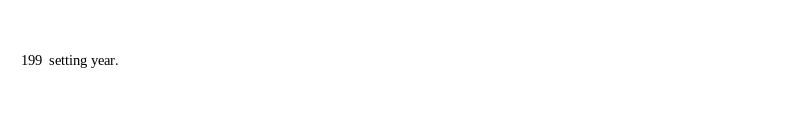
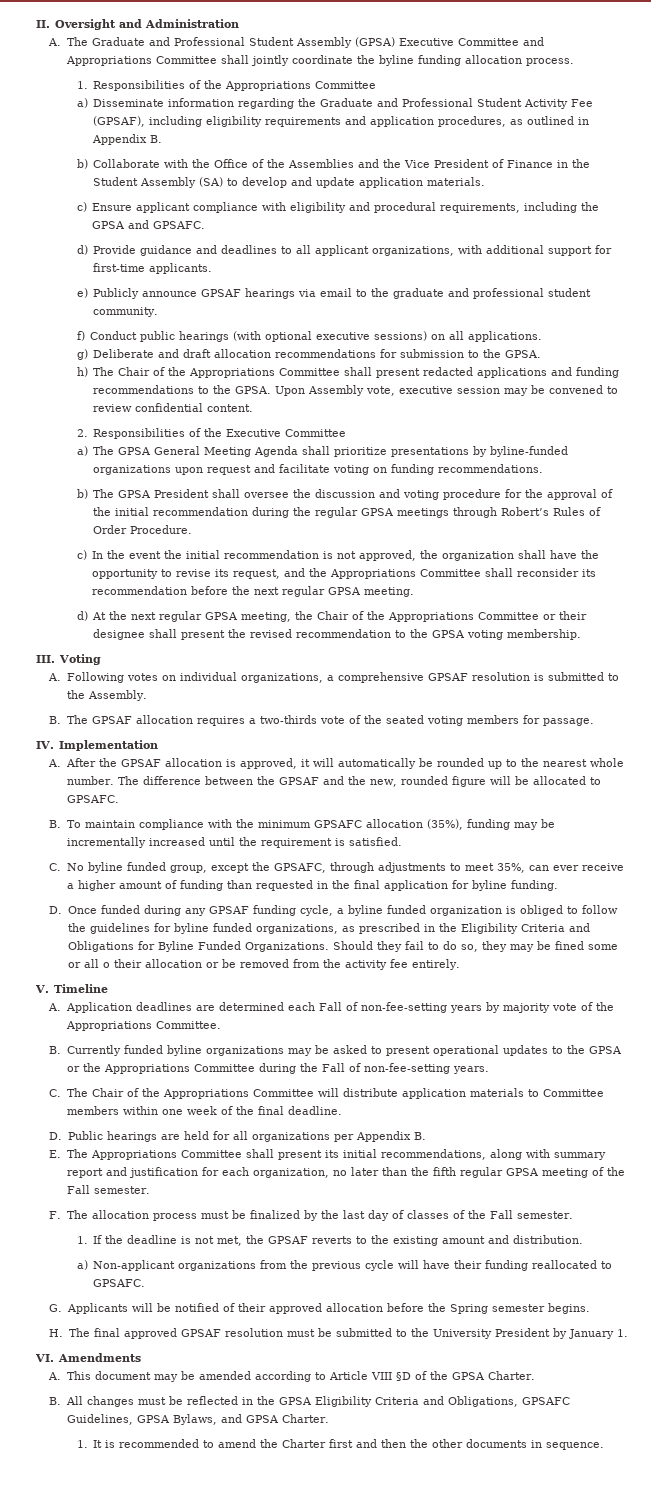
[21,55,120,68] 199 setting year. -> [35,19,240,30] [48,37,544,48] [65,55,574,66] [76,80,377,91] [76,98,594,109] [93,116,590,127] [92,134,163,145] [76,159,591,169] [93,177,486,188] [76,202,600,213] [92,220,206,229] [76,245,613,256] [93,263,213,274] [76,288,592,299] [93,307,159,317] [76,331,543,342] [76,349,542,360] [76,367,620,378] [93,385,619,396] [93,403,254,412] [76,428,347,439] [76,446,569,457] [93,464,544,475] [76,489,614,500] [93,507,602,518] [93,525,193,534] [76,550,600,561] [92,568,597,579] [92,586,415,597] [76,611,588,622] [93,629,582,640] [35,654,102,665] [48,672,619,683] [66,690,147,701] [49,715,594,726] [35,740,159,751] [48,758,624,769] [66,776,601,787] [66,795,119,803] [49,819,555,830] [66,837,402,848] [49,862,624,873] [66,880,558,891] [49,905,618,916] [67,923,590,934] [67,941,618,952] [67,959,460,970] [34,984,109,993] [48,1002,614,1013] [65,1021,221,1031] [49,1045,622,1056] [66,1063,489,1074] [49,1088,604,1099] [66,1106,342,1115] [49,1131,426,1142] [49,1149,606,1160] [66,1167,625,1178] [66,1185,150,1194] [49,1210,573,1221] [76,1235,584,1246] [76,1260,613,1271] [93,1279,146,1287] [49,1303,590,1314] [49,1328,628,1339] [34,1353,142,1362] [48,1371,535,1382] [49,1396,570,1407] [66,1414,329,1425] [76,1439,605,1450] II. Oversight and Administration // A. The Graduate and Professional Student Assembly (GPSA) Executive Committee and Appropriations Committee shall jointly coordinate the byline funding allocation process. // 1. Responsibilities of the Appropriations Committee // a) Disseminate information regarding the Graduate and Professional Student Activity Fee (GPSAF), including eligibility requirements and application procedures, as outlined in Appendix B. // b) Collaborate with the Office of the Assemblies and the Vice President of Finance in the Student Assembly (SA) to develop and update application materials. // c) Ensure applicant compliance with eligibility and procedural requirements, including the GPSA and GPSAFC. // d) Provide guidance and deadlines to all applicant organizations, with additional support for first-time applicants. // e) Publicly announce GPSAF hearings via email to the graduate and professional student community. // f) Conduct public hearings (with optional executive sessions) on all applications. // g) Deliberate and draft allocation recommendations for submission to the GPSA. // h) The Chair of the Appropriations Committee shall present redacted applications and funding recommendations to the GPSA. Upon Assembly vote, executive session may be convened to review confidential content. // 2. Responsibilities of the Executive Committee // a) The GPSA General Meeting Agenda shall prioritize presentations by byline-funded organizations upon request and facilitate voting on funding recommendations. // b) The GPSA President shall oversee the discussion and voting procedure for the approval of the initial recommendation during the regular GPSA meetings through Robert’s Rules of Order Procedure. // c) In the event the initial recommendation is not approved, the organization shall have the opportunity to revise its request, and the Appropriations Committee shall reconsider its recommendation before the next regular GPSA meeting. // d) At the next regular GPSA meeting, the Chair of the Appropriations Committee or their designee shall present the revised recommendation to the GPSA voting membership. // III. Voting // A. Following votes on individual organizations, a comprehensive GPSAF resolution is submitted to the Assembly. // B. The GPSAF allocation requires a two-thirds vote of the seated voting members for passage. // IV. Implementation // A. After the GPSAF allocation is approved, it will automatically be rounded up to the nearest whole number. The difference between the GPSAF and the new, rounded figure will be allocated to GPSAFC. // B. To maintain compliance with the minimum GPSAFC allocation (35%), funding may be incrementally increased until the requirement is satisfied. // C. No byline funded group, except the GPSAFC, through adjustments to meet 35%, can ever receive a higher amount of funding than requested in the final application for byline funding. // D. Once funded during any GPSAF funding cycle, a byline funded organization is obliged to follow the guidelines for byline funded organizations, as prescribed in the Eligibility Criteria and Obligations for Byline Funded Organizations. Should they fail to do so, they may be fined some or all o their allocation or be removed from the activity fee entirely. // V. Timeline // A. Application deadlines are determined each Fall of non-fee-setting years by majority vote of the Appropriations Committee. // B. Currently funded byline organizations may be asked to present operational updates to the GPSA or the Appropriations Committee during the Fall of non-fee-setting years. // C. The Chair of the Appropriations Committee will distribute application materials to Committee members within one week of the final deadline. // D. Public hearings are held for all organizations per Appendix B. // E. The Appropriations Committee shall present its initial recommendations, along with summary report and justification for each organization, no later than the fifth regular GPSA meeting of the Fall semester. // F. The allocation process must be finalized by the last day of classes of the Fall semester. // 1. If the deadline is not met, the GPSAF reverts to the existing amount and distribution. // a) Non-applicant organizations from the previous cycle will have their funding reallocated to GPSAFC. // G. Applicants will be notified of their approved allocation before the Spring semester begins. // H. The final approved GPSAF resolution must be submitted to the University President by January 1. // VI. Amendments // A. This document may be amended according to Article VIII §D of the GPSA Charter. // B. All changes must be reflected in the GPSA Eligibility Criteria and Obligations, GPSAFC Guidelines, GPSA Bylaws, and GPSA Charter. // 1. It is recommended to amend the Charter first and then the other documents in sequence.

